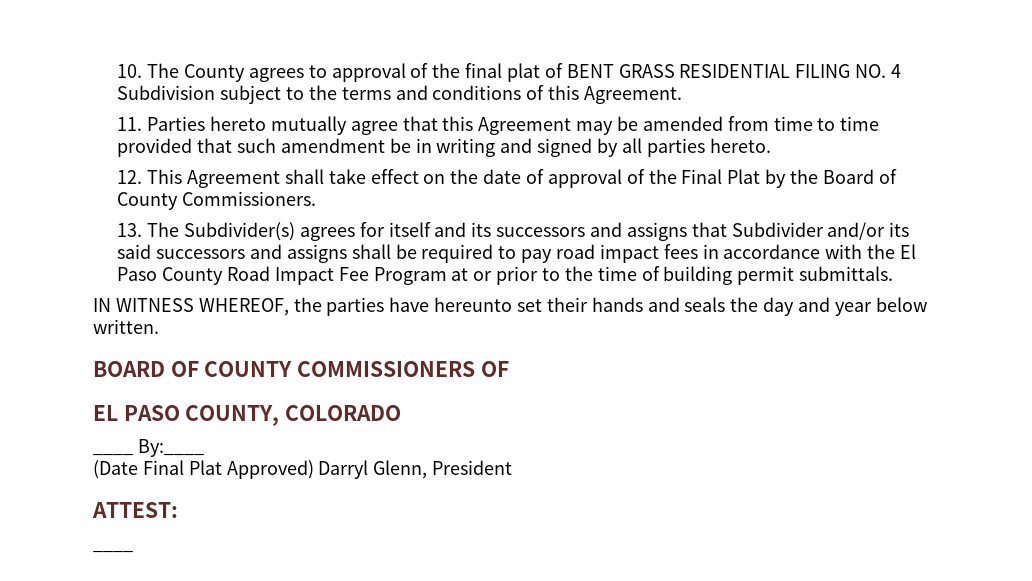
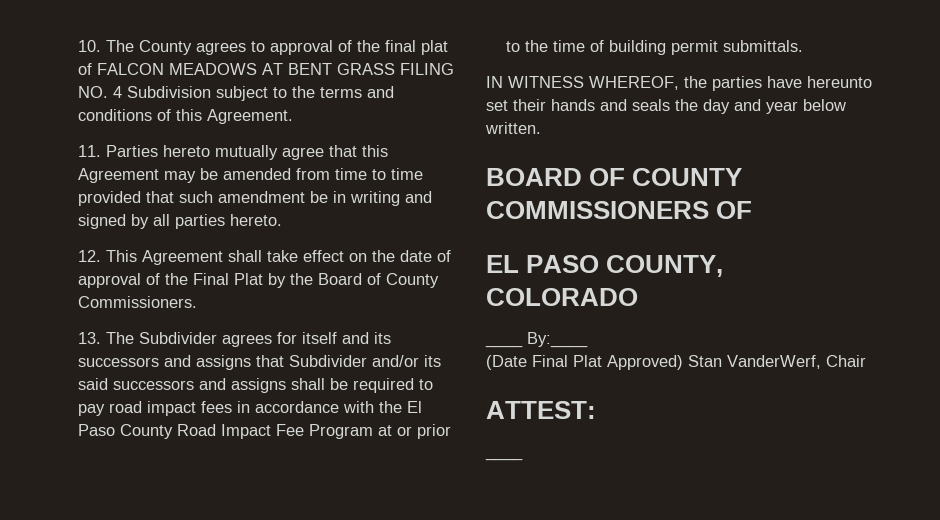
(563, 70) none -> [96,63,283,75] FALCON MEADOWS AT
[679,64,791,78] RESIDENTIAL -> (395, 69) none
[183,222,295,241] Subdivider(s) -> [138,332,217,344] Subdivider
[318,460,513,479] Darryl Glenn, President -> [688,355,866,369] Stan VanderWerf, Chair

